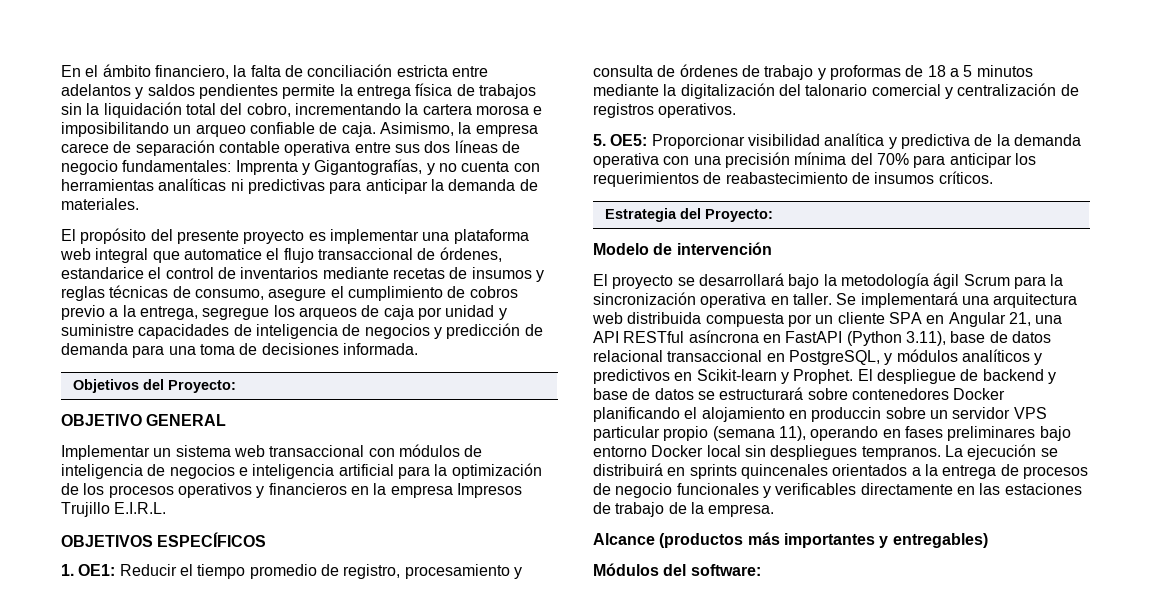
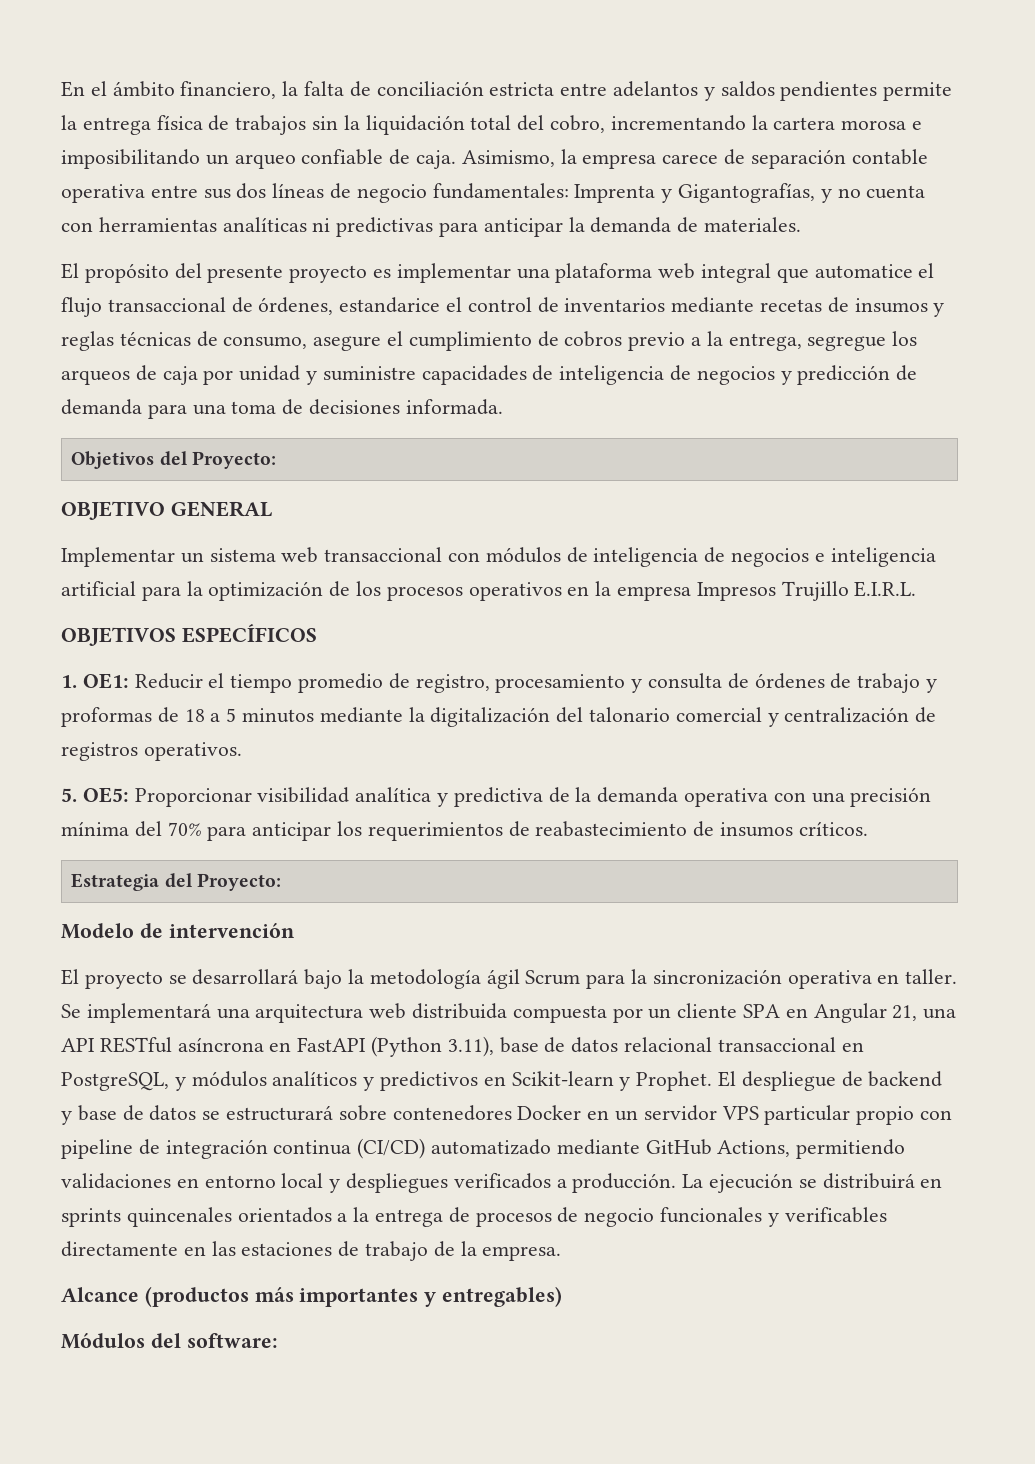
[256,483,347,498] y financieros -> (562, 591) none
[593,407,926,422] planificando el alojamiento en produccin sobre -> [587,1110,610,1120] en
[712,426,1071,441] [593,445,941,460] (semana 11), operando en fases preliminares bajo entorno Docker local sin despliegues tempranos. -> [920,1110,953,1120] [61,1138,906,1159] [61,1173,677,1193] con pipeline de integración continua (CI/CD) automatizado mediante GitHub Actions, permitiendo validaciones en entorno local y despliegues verificados a producción.

